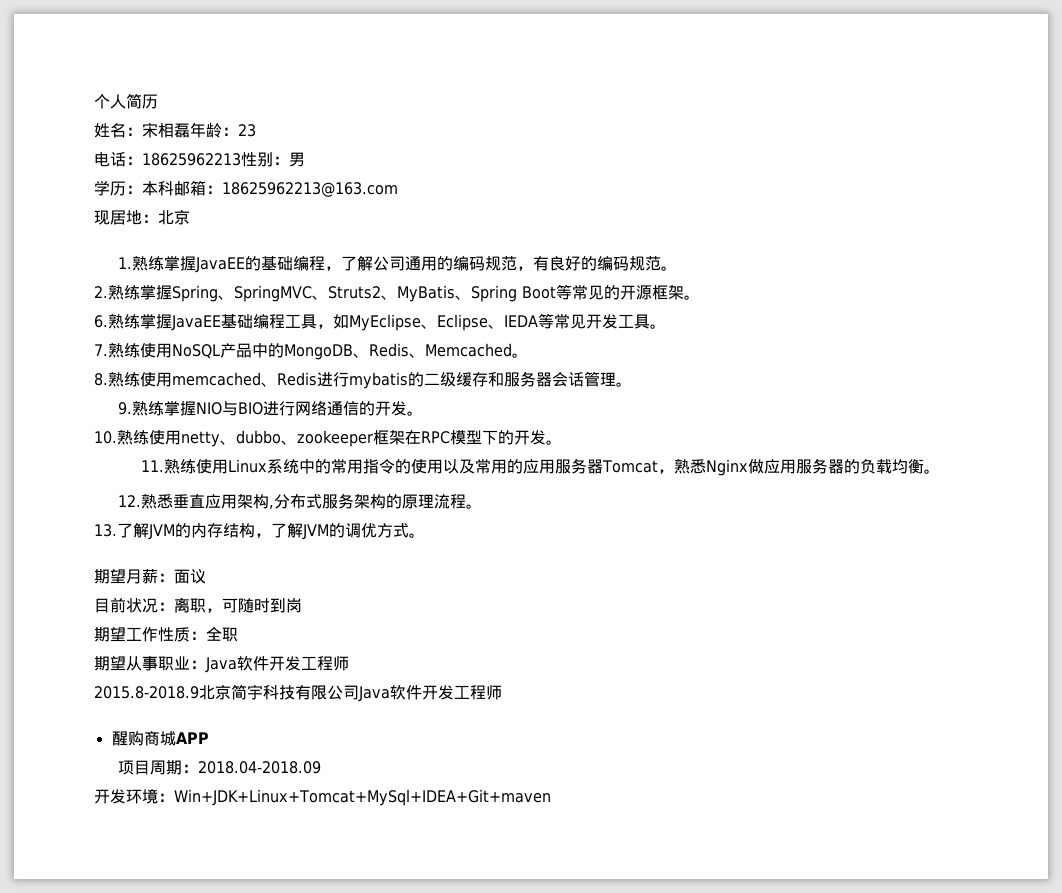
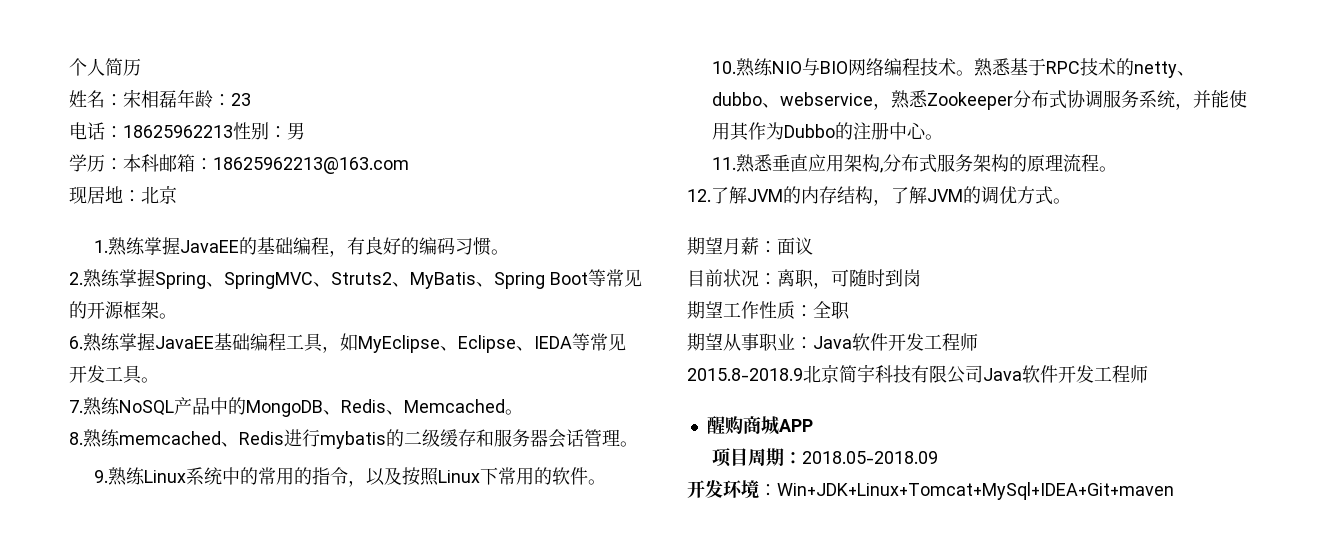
[340,256,533,271] 了解公司通用的编码规范， -> (347, 253) none
[628,256,661,271] 规范 -> [454,237,491,256] 习惯
[140,343,172,358] 使用 -> (120, 406) none
[140,372,172,387] 使用 -> (120, 438) none
[163,401,423,416] [94,429,562,447] [141,458,941,476] [117,495,141,507] 掌握NIO与BIO进行网络通信的开发。 // 10.熟练使用netty、dubbo、zookeeper框架在RPC模型下的开发。 // 11.熟练使用Linux系统中的常用指令的使用以及常用的应用服务器Tomcat，熟悉Nginx做应用服务器的负载均衡。 // 12. -> [143,467,606,487] [711,58,1195,78] [711,90,1247,110] [711,122,943,141] [711,157,736,170] Linux系统中的常用的指令，以及按照Linux下常用的软件。 // 10.熟练NIO与BIO网络编程技术。熟悉基于RPC技术的netty、dubbo、webservice，熟悉Zookeeper分布式协调服务系统，并能使用其作为Dubbo的注册中心。 // 11.
[94,524,117,537] 13. -> [687,189,711,202] 12.
[197,761,321,774] 2018.04-2018.09 -> [801,451,938,464] 2018.05-2018.09

